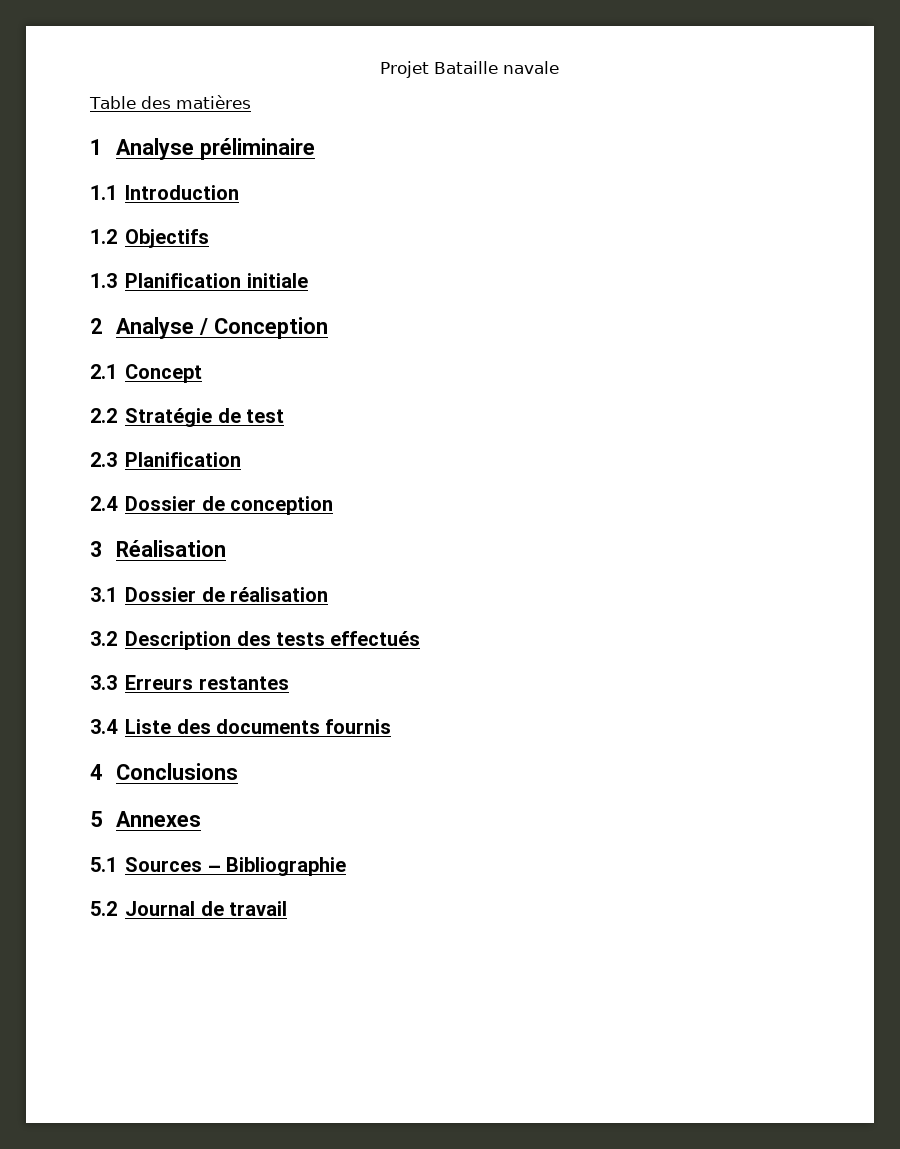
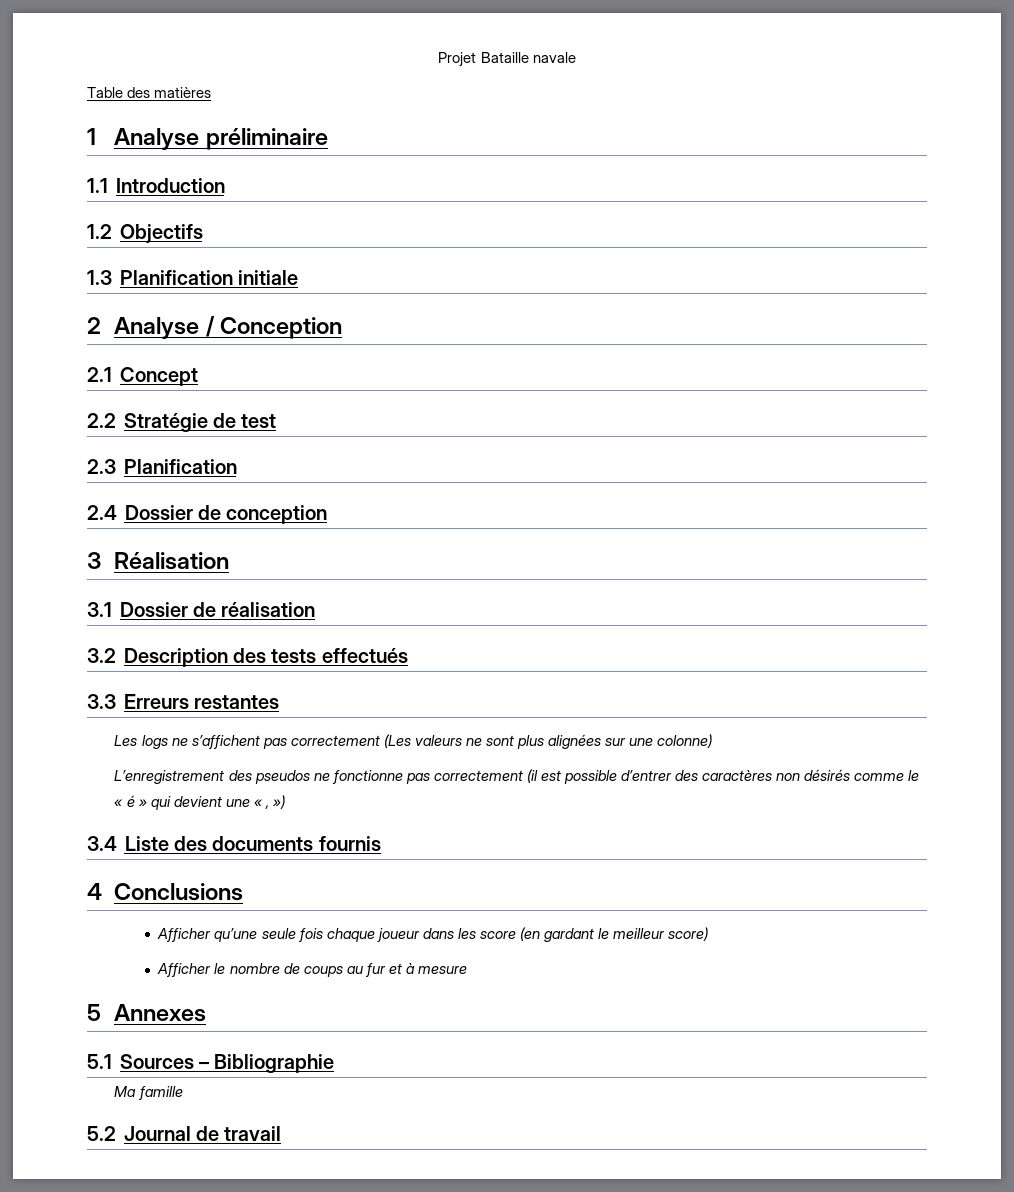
(289, 683) none -> [114,734,713,749] [114,769,920,784] [114,795,285,810] // Les logs ne s’affichent pas correctement (Les valeurs ne sont plus alignées sur une colonne) // L’enregistrement des pseudos ne fonctionne pas correctement (il est possible d’entrer des caractères non désirés comme le « é » qui devient une « , »)
(239, 771) none -> [157,927,709,943] [157,963,467,977] // Afficher qu’une seule fois chaque joueur dans les score (en gardant le meilleur score) // Afficher le nombre de coups au fur et à mesure
(347, 866) none -> [114,1086,183,1100] // Ma famille

